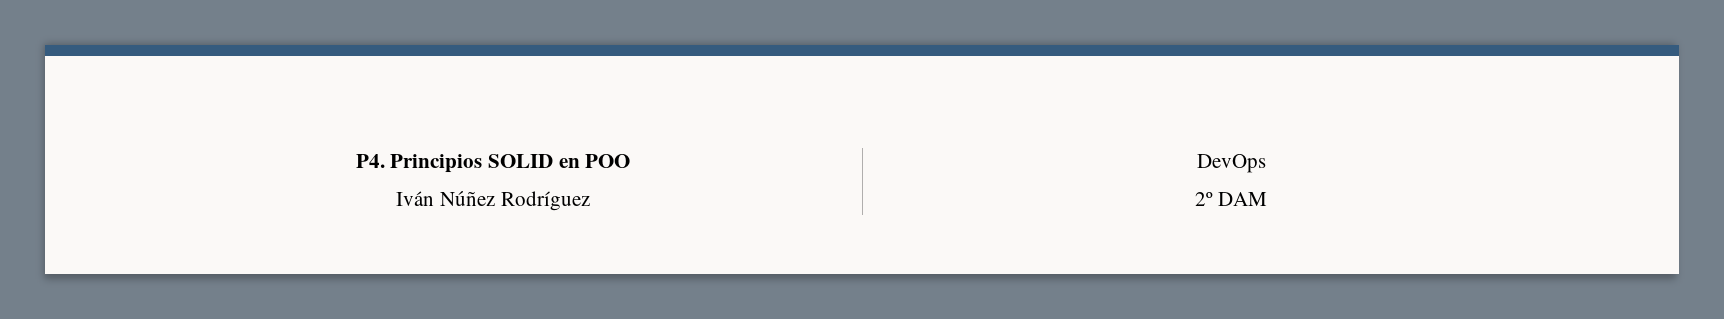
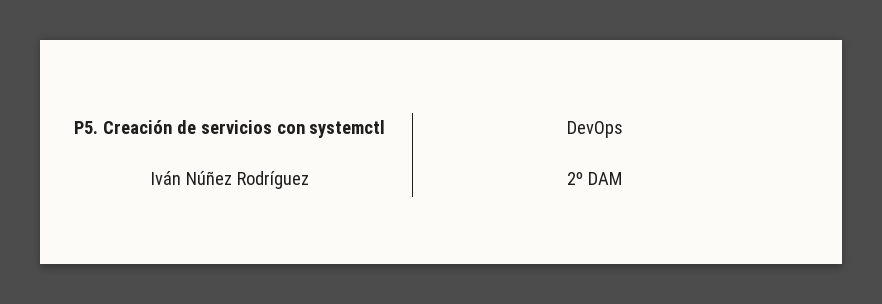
[355,154,631,173] P4. Principios SOLID en POO -> [73,120,386,138] P5. Creación de servicios con systemctl

